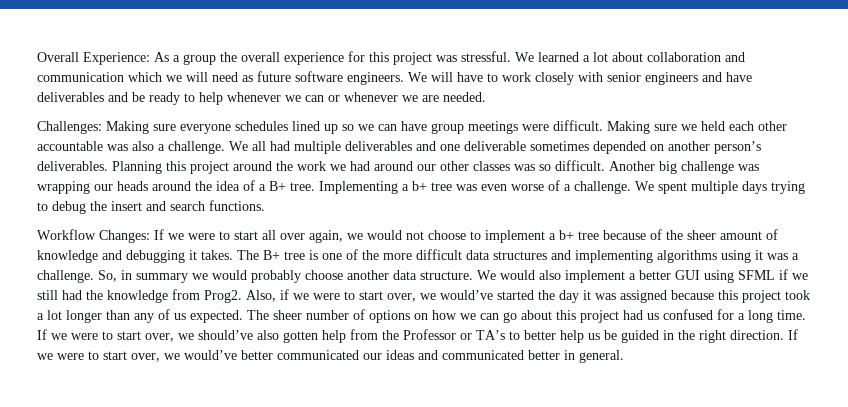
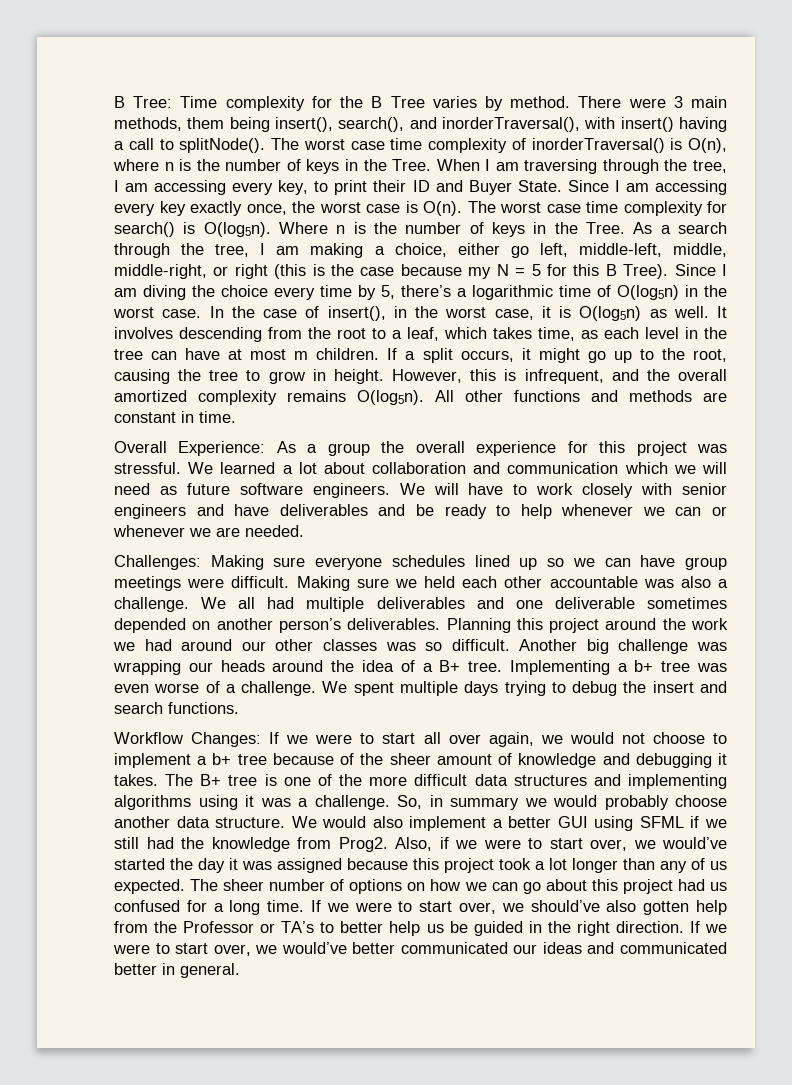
(37, 57) none -> [114,96,727,111] [114,117,727,132] [114,138,727,153] [113,159,727,174] [114,180,727,195] [114,201,727,216] [114,222,727,237] [114,243,727,258] [114,264,728,279] [114,285,727,300] [113,306,727,321] [114,327,727,342] [114,348,727,363] [114,369,727,384] [114,390,727,405] [114,411,236,423] B Tree: Time complexity for the B Tree varies by method. There were 3 main methods, them being insert(), search(), and inorderTraversal(), with insert() having a call to splitNode(). The worst case time complexity of inorderTraversal() is O(n), where n is the number of keys in the Tree. When I am traversing through the tree, I am accessing every key, to print their ID and Buyer State. Since I am accessing every key exactly once, the worst case is O(n). The worst case time complexity for search() is O(log5n). Where n is the number of keys in the Tree. As a search through the tree, I am making a choice, either go left, middle-left, middle, middle-right, or right (this is the case because my N = 5 for this B Tree). Since I am diving the choice every time by 5, there’s a logarithmic time of O(log5n) in the worst case. In the case of insert(), in the worst case, it is O(log5n) as well. It involves descending from the root to a leaf, which takes time, as each level in the tree can have at most m children. If a split occurs, it might go up to the root, causing the tree to grow in height. However, this is infrequent, and the overall amortized complexity remains O(log5n). All other functions and methods are constant in time. //

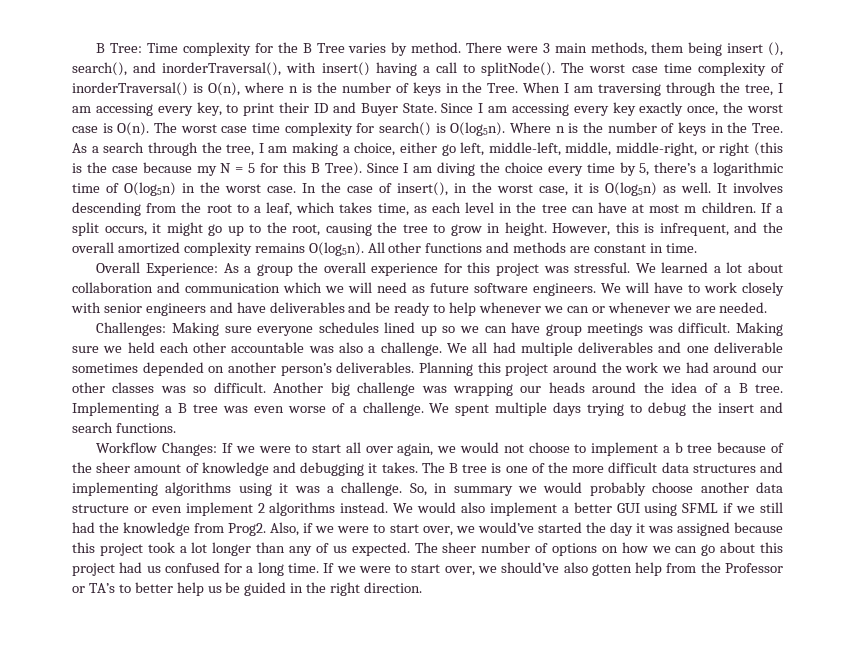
[275,117,333,132] insert(), -> [727,42,783,56] insert (),
[187,578,225,588] were -> [647,326,673,333] was
[439,660,461,672] B+ -> [738,383,748,393] B
[634,660,654,672] b+ -> [177,403,187,413] B
[212,753,232,765] b+ -> [674,442,683,453] b
[200,774,222,786] B+ -> [448,463,458,473] B
[215,817,286,828] structure. -> [72,502,389,516] structure or even implement 2 algorithms instead.
[689,921,727,933] [113,942,727,956] [114,963,240,978] If we were to start over, we would’ve better communicated our ideas and communicated better in general. -> (423, 587) none

